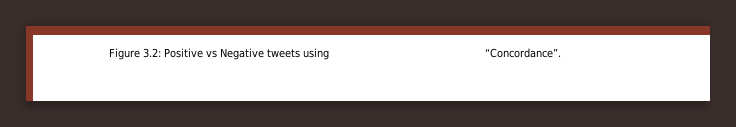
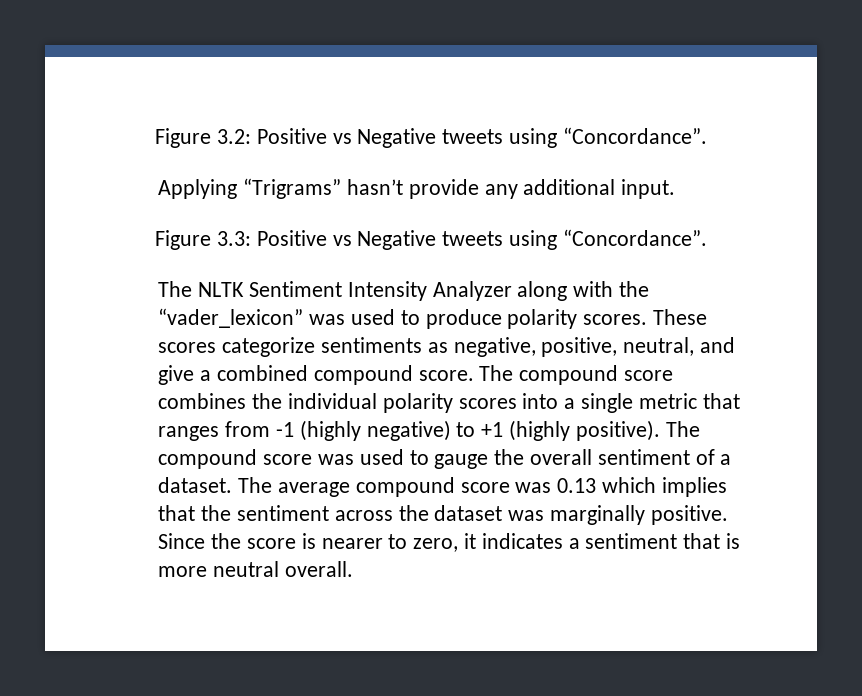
(561, 53) none -> [158,178,676,199] [155,229,707,250] [158,281,649,301] [158,308,707,329] [158,337,735,357] [158,365,673,385] [158,393,740,413] [158,420,700,441] [158,449,732,469] [158,477,727,497] [158,505,728,525] [158,533,741,552] [158,561,353,577] // Applying “Trigrams” hasn’t provide any additional input. // Figure 3.3: Positive vs Negative tweets using “Concordance”. // The NLTK Sentiment Intensity Analyzer along with the “vader_lexicon” was used to produce polarity scores. These scores categorize sentiments as negative, positive, neutral, and give a combined compound score. The compound score combines the individual polarity scores into a single metric that ranges from -1 (highly negative) to +1 (highly positive). The compound score was used to gauge the overall sentiment of a dataset. The average compound score was 0.13 which implies that the sentiment across the dataset was marginally positive. Since the score is nearer to zero, it indicates a sentiment that is more neutral overall.

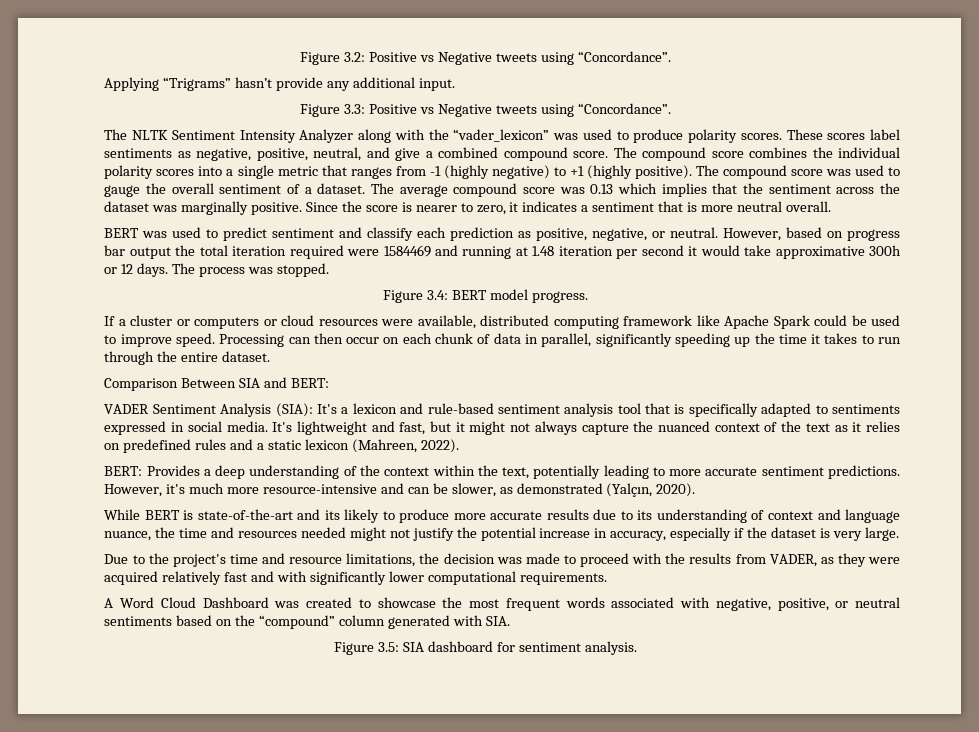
[222,337,316,357] categorize -> [870,129,900,140] label
(353, 569) none -> [104,227,901,241] [104,245,901,259] [104,263,329,277] [383,289,588,303] [104,315,901,329] [104,333,901,347] [104,351,271,365] [104,377,330,391] [104,403,900,417] [104,421,901,435] [104,439,459,453] [104,465,900,479] [104,483,696,497] [104,509,901,523] [104,527,899,541] [104,553,901,567] [104,571,607,585] [104,597,900,611] [104,615,510,629] [334,641,637,655] // BERT was used to predict sentiment and classify each prediction as positive, negative, or neutral. However, based on progress bar output the total iteration required were 1584469 and running at 1.48 iteration per second it would take approximative 300h or 12 days. The process was stopped. // Figure 3.4: BERT model progress. // If a cluster or computers or cloud resources were available, distributed computing framework like Apache Spark could be used to improve speed. Processing can then occur on each chunk of data in parallel, significantly speeding up the time it takes to run through the entire dataset. // Comparison Between SIA and BERT: // VADER Sentiment Analysis (SIA): It's a lexicon and rule-based sentiment analysis tool that is specifically adapted to sentiments expressed in social media. It's lightweight and fast, but it might not always capture the nuanced context of the text as it relies on predefined rules and a static lexicon (Mahreen, 2022). // BERT: Provides a deep understanding of the context within the text, potentially leading to more accurate sentiment predictions. However, it's much more resource-intensive and can be slower, as demonstrated (Yalçın, 2020). // While BERT is state-of-the-art and its likely to produce more accurate results due to its understanding of context and language nuance, the time and resources needed might not justify the potential increase in accuracy, especially if the dataset is very large. // Due to the project's time and resource limitations, the decision was made to proceed with the results from VADER, as they were acquired relatively fast and with significantly lower computational requirements. // A Word Cloud Dashboard was created to showcase the most frequent words associated with negative, positive, or neutral sentiments based on the “compound” column generated with SIA. // Figure 3.5: SIA dashboard for sentiment analysis.

